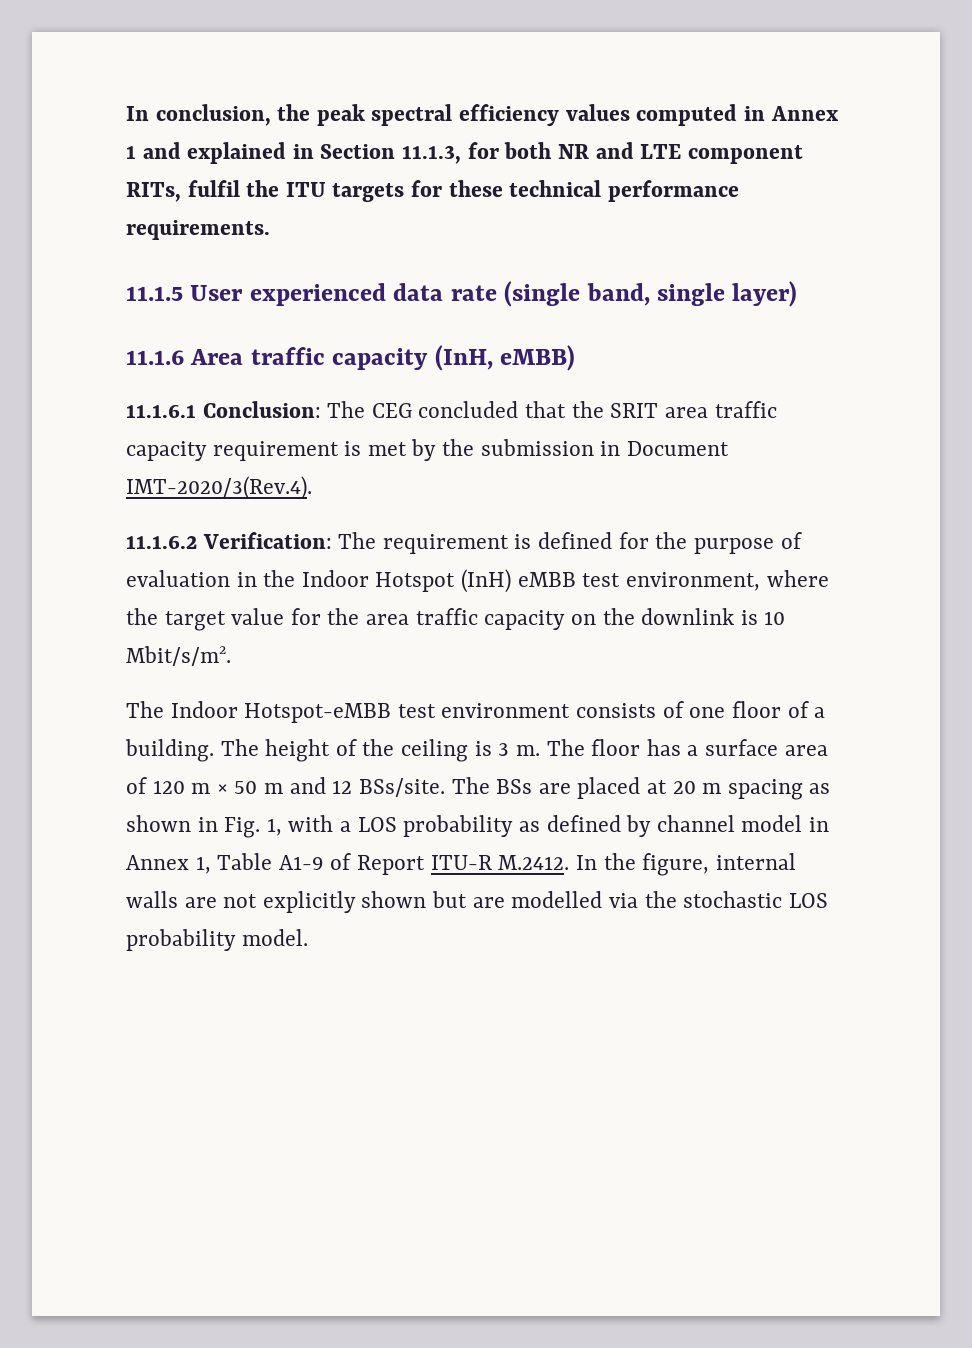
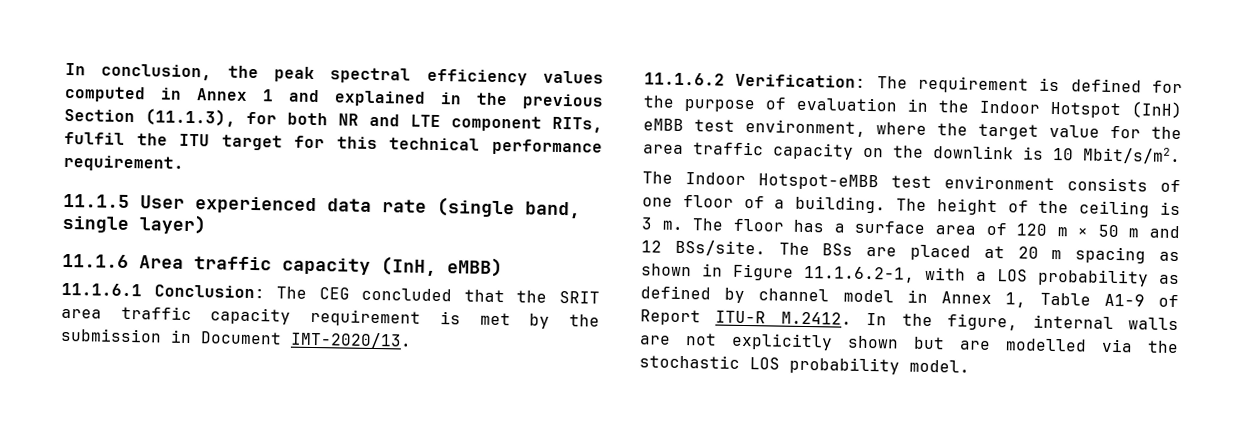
[320,144,462,164] Section 11.1.3, -> [476,92,604,110] [64,108,236,127] the previous Section (11.1.3),
[332,180,503,202] targets for these -> [221,134,378,151] target for this
[126,220,270,240] requirements. -> [63,154,184,172] requirement.
[126,476,312,500] IMT-2020/3(Rev.4). -> [290,331,412,349] IMT-2020/13.
[224,817,282,838] Fig. 1, -> [733,263,915,283] Figure 11.1.6.2-1,

